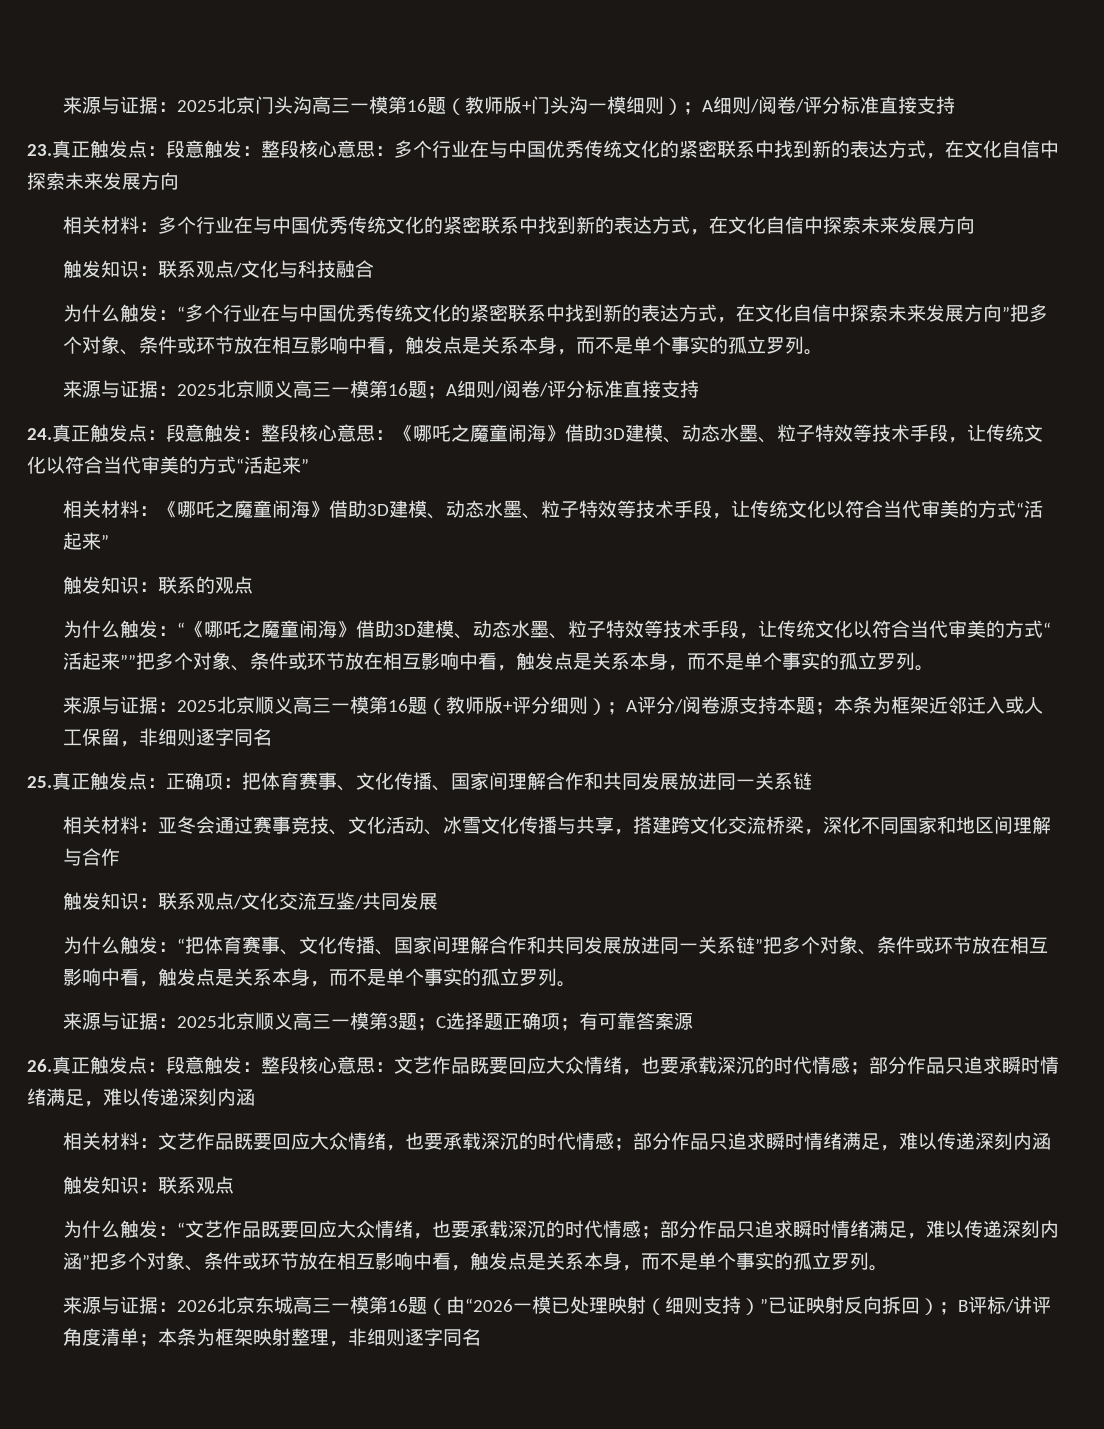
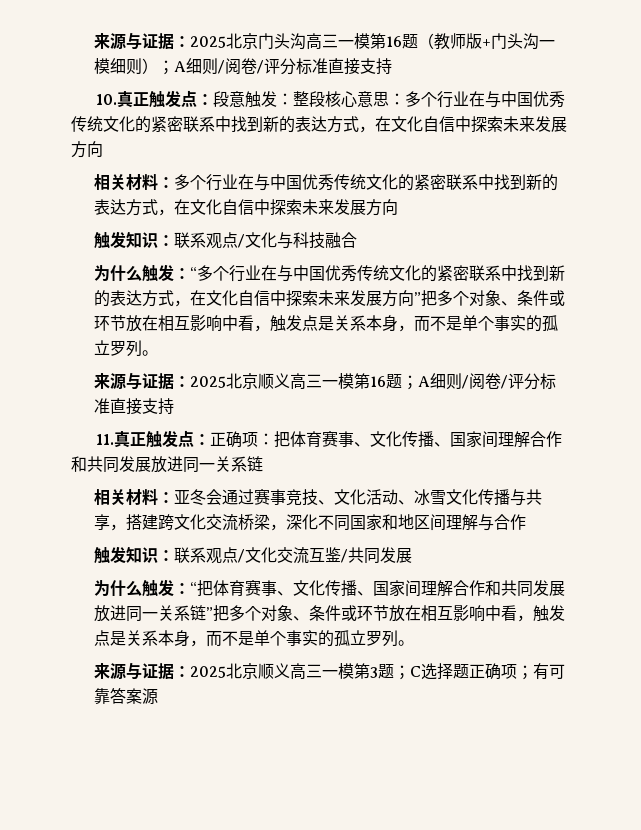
[27,144,52,156] 23. -> [95,94,117,105] 10.
[27,424,1043,443] [27,456,309,474] [62,500,1043,519] [62,532,109,550] [62,576,253,594] [62,620,1051,639] [62,652,934,671] [62,696,1043,715] [62,728,272,747] [27,776,52,788] 24.真正触发点：段意触发：整段核心意思：《哪吒之魔童闹海》借助3D建模、动态水墨、粒子特效等技术手段，让传统文化以符合当代审美的方式“活起来” // 相关材料：《哪吒之魔童闹海》借助3D建模、动态水墨、粒子特效等技术手段，让传统文化以符合当代审美的方式“活起来” // 触发知识：联系的观点 // 为什么触发：“《哪吒之魔童闹海》借助3D建模、动态水墨、粒子特效等技术手段，让传统文化以符合当代审美的方式“活起来””把多个对象、条件或环节放在相互影响中看，触发点是关系本身，而不是单个事实的孤立罗列。 // 来源与证据：2025北京顺义高三一模第16题（教师版+评分细则）；A评分/阅卷源支持本题；本条为框架近邻迁入或人工保留，非细则逐字同名 // 25. -> [95,434,114,445] 11.
[27,1056,1059,1075] [27,1088,255,1107] [62,1132,1051,1151] [62,1176,234,1194] [62,1220,1059,1239] [62,1252,888,1271] [62,1296,1051,1315] [62,1328,481,1347] // 26.真正触发点：段意触发：整段核心意思：文艺作品既要回应大众情绪，也要承载深沉的时代情感；部分作品只追求瞬时情绪满足，难以传递深刻内涵 // 相关材料：文艺作品既要回应大众情绪，也要承载深沉的时代情感；部分作品只追求瞬时情绪满足，难以传递深刻内涵 // 触发知识：联系观点 // 为什么触发：“文艺作品既要回应大众情绪，也要承载深沉的时代情感；部分作品只追求瞬时情绪满足，难以传递深刻内涵”把多个对象、条件或环节放在相互影响中看，触发点是关系本身，而不是单个事实的孤立罗列。 // 来源与证据：2026北京东城高三一模第16题（由“2026一模已处理映射（细则支持）”已证映射反向拆回）；B评标/讲评角度清单；本条为框架映射整理，非细则逐字同名 -> (159, 696) none

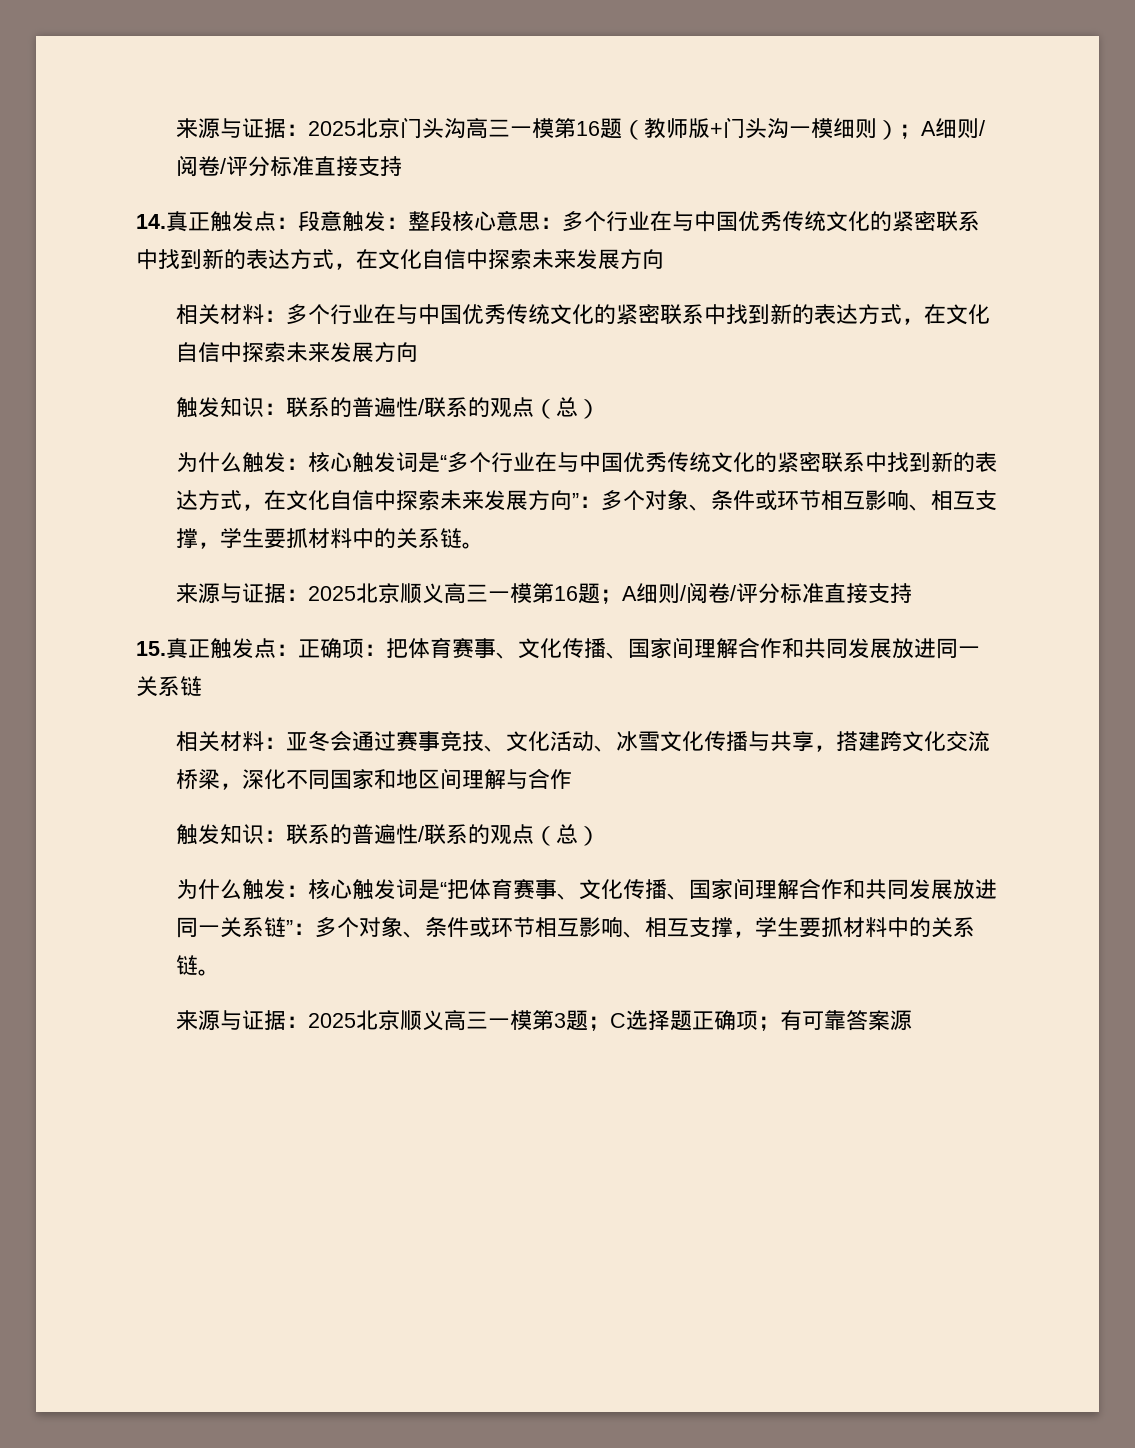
[95,94,117,105] 10. -> [136,214,166,229] 14.
[206,232,358,249] [94,264,191,282] 观点/文化与科技融合 // 为什么触发： -> [330,397,601,419] [176,452,441,473] 的普遍性/联系的观点（总） // 为什么触发：核心触发词是
[421,290,566,307] [94,315,559,332] [94,340,143,357] 把多个对象、条件或环节放在相互影响中看，触发点是关系本身，而不是单个事实的孤立罗列 -> [579,489,998,511] [176,528,463,549] ：多个对象、条件或环节相互影响、相互支撑，学生要抓材料中的关系链
[95,434,114,445] 11. -> [136,641,166,656] 15.
[206,547,413,564] [94,579,191,597] 观点/文化交流互鉴/共同发展 // 为什么触发： -> [330,824,601,846] [176,879,441,900] 的普遍性/联系的观点（总） // 为什么触发：核心触发词是
[213,605,566,622] [94,630,399,647] 把多个对象、条件或环节放在相互影响中看，触发点是关系本身，而不是单个事实的孤立罗列 -> [293,916,976,938] [176,955,199,975] ：多个对象、条件或环节相互影响、相互支撑，学生要抓材料中的关系链

